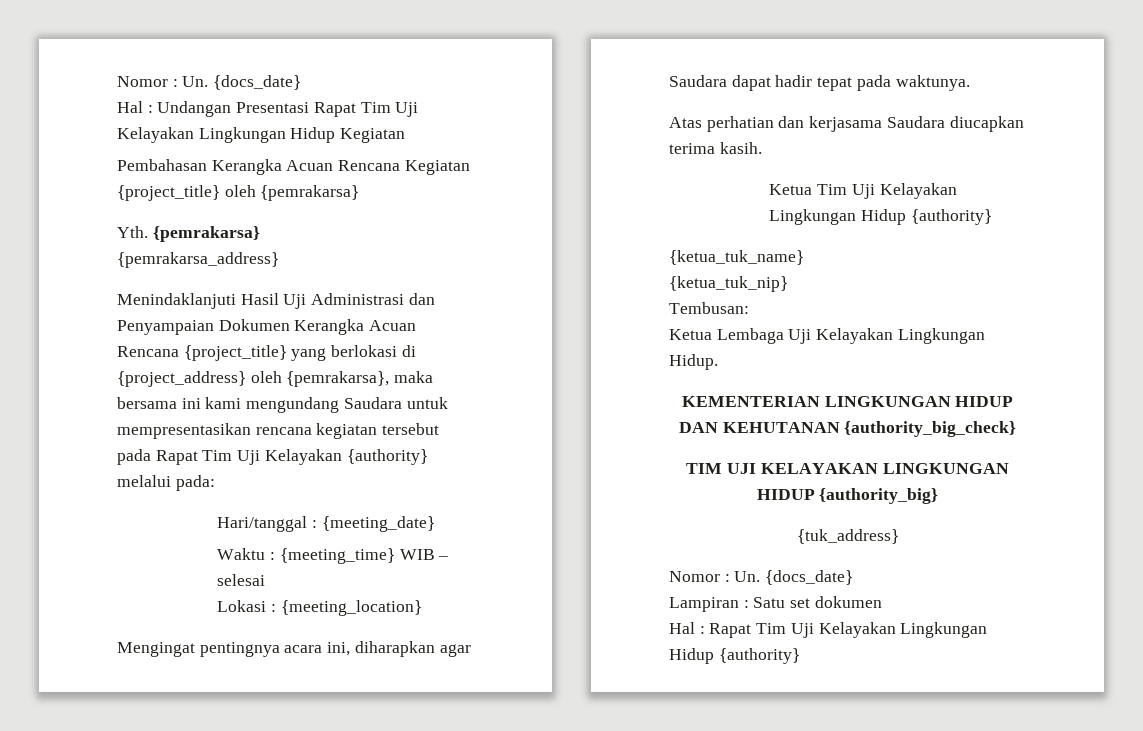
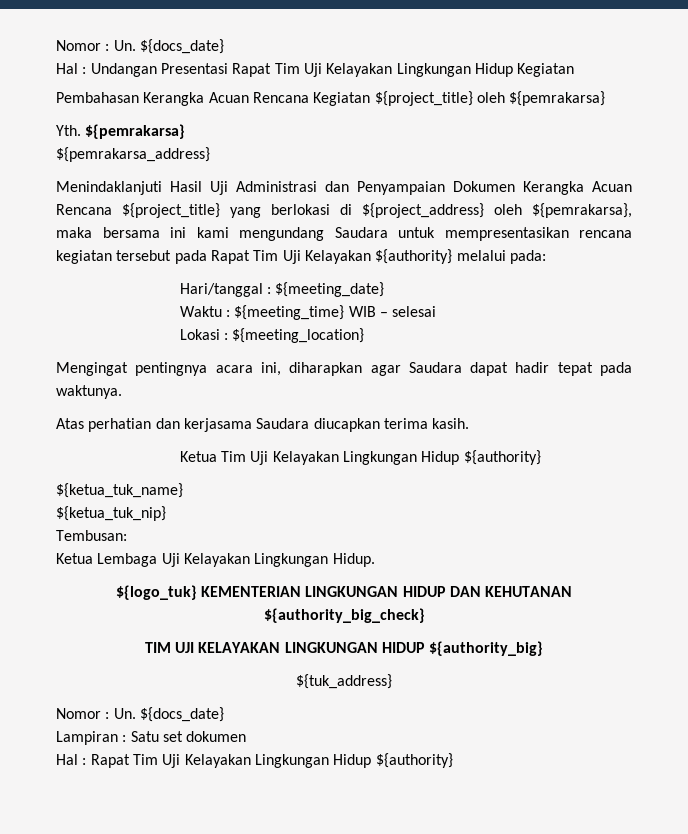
[117,75,302,90] Nomor : Un. {docs_date} -> [56,39,224,54] Nomor : Un. ${docs_date}
[117,185,360,201] {project_title} oleh {pemrakarsa} -> [374,91,606,106] ${project_title} oleh ${pemrakarsa}
[152,226,260,242] [117,252,279,268] {pemrakarsa} // {pemrakarsa_address} -> [85,124,186,139] [56,147,210,162] ${pemrakarsa} // ${pemrakarsa_address}
[183,345,287,361] {project_title} -> [122,203,220,218] ${project_title}
[117,371,390,387] {project_address} oleh {pemrakarsa}, -> [362,203,632,218] ${project_address} oleh ${pemrakarsa},
[346,449,428,465] {authority} -> [375,249,453,264] ${authority}
[321,516,435,532] {meeting_date} -> [275,282,385,297] ${meeting_date}
[279,548,395,564] {meeting_time} -> [234,305,345,320] ${meeting_time}
[280,600,422,616] {meeting_location} -> [232,328,365,343] ${meeting_location}
[910,209,992,225] [669,250,804,265] [669,276,788,292] {authority} // {ketua_tuk_name} // {ketua_tuk_nip} -> [463,450,541,465] [56,483,183,498] [56,506,166,521] ${authority} // ${ketua_tuk_name} // ${ketua_tuk_nip}
(718, 362) none -> [115,585,197,600] ${logo_tuk}
[844,421,1017,437] {authority_big_check} -> [263,608,425,623] ${authority_big_check}
[819,488,939,504] [796,529,899,544] [669,570,854,585] {authority_big} // {tuk_address} // Nomor : Un. {docs_date} -> [429,641,544,656] [296,674,392,689] [56,707,224,722] ${authority_big} // ${tuk_address} // Nomor : Un. ${docs_date}
[718,648,800,664] {authority} -> [375,753,453,768] ${authority}

